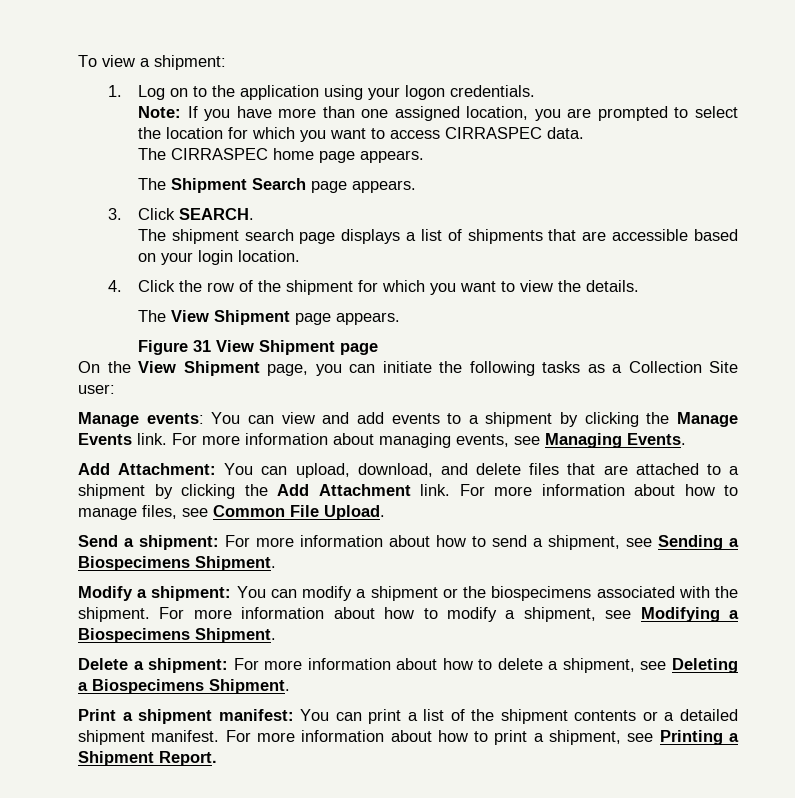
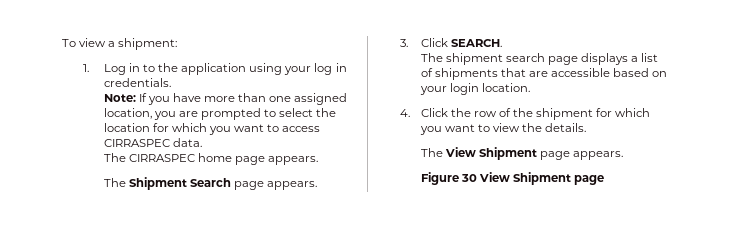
[169,88,188,97] on -> [128,63,140,72] in
[404,85,445,100] logon -> [314,63,347,75] log in
[192,340,378,355] [78,361,738,376] [78,384,115,394] [78,412,738,427] [78,433,686,448] [78,463,739,478] [78,484,738,499] [78,505,385,520] [78,535,739,550] [78,556,276,571] [78,586,739,601] [78,607,739,622] [78,628,276,643] [78,658,739,673] [78,679,290,694] [78,709,739,724] [78,730,739,745] [78,751,217,766] 31 View Shipment page // On the View Shipment page, you can initiate the following tasks as a Collection Site user: // Manage events: You can view and add events to a shipment by clicking the Manage Events link. For more information about managing events, see Managing Events. // Add Attachment: You can upload, download, and delete files that are attached to a shipment by clicking the Add Attachment link. For more information about how to manage files, see Common File Upload. // Send a shipment: For more information about how to send a shipment, see Sending a Biospecimens Shipment. // Modify a shipment: You can modify a shipment or the biospecimens associated with the shipment. For more information about how to modify a shipment, see Modifying a Biospecimens Shipment. // Delete a shipment: For more information about how to delete a shipment, see Deleting a Biospecimens Shipment. // Print a shipment manifest: You can print a list of the shipment contents or a detailed shipment manifest. For more information about how to print a shipment, see Printing a Shipment Report. -> [460,172,605,185] 30 View Shipment page

